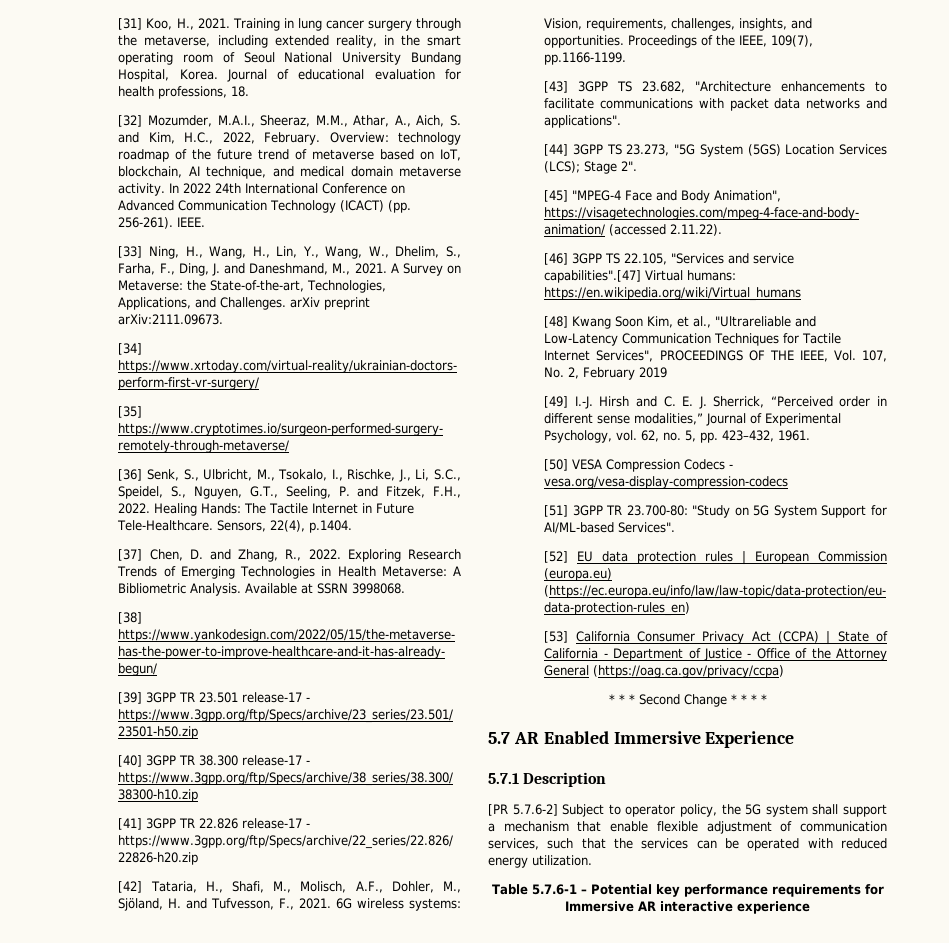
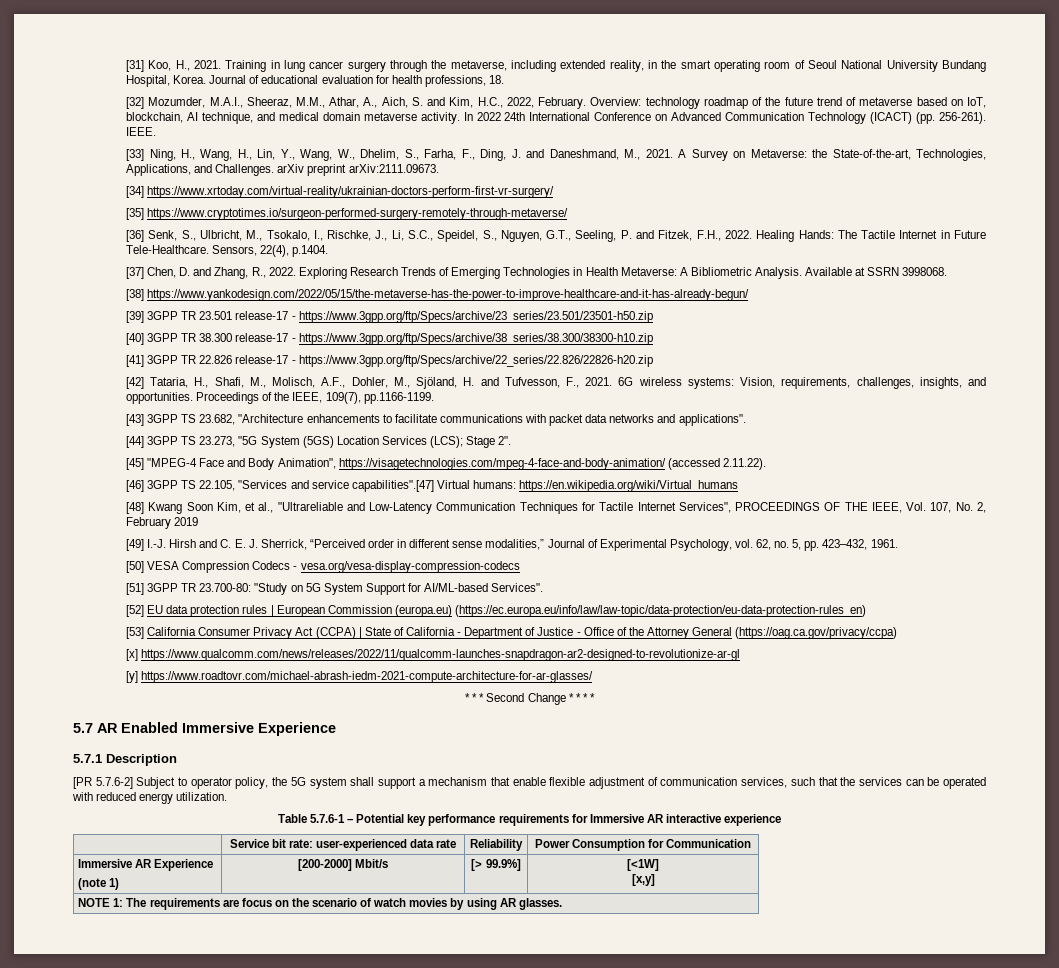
(785, 671) none -> [126,649,741,661] [126,671,594,683] // [x] https://www.qualcomm.com/news/releases/2022/11/qualcomm-launches-snapdragon-ar2-designed-to-revolutionize-ar-gl // [y] https://www.roadtovr.com/michael-abrash-iedm-2021-compute-architecture-for-ar-glasses/
(810, 907) none -> [229,839,457,851] [470,839,523,851] [534,839,752,851] [78,859,214,871] [78,878,120,890] [297,859,389,871] [471,859,521,871] [627,859,659,871] [631,874,655,886] [78,898,562,910] // | Service bit rate: user-experienced data rate | Reliability | Power Consumption for Communication // Immersive AR Experience // (note 1) | [200-2000] Mbit/s | [> 99.9%] | [<1W] // [x,y] // NOTE 1: The requirements are focus on the scenario of watch movies by using AR glasses.

